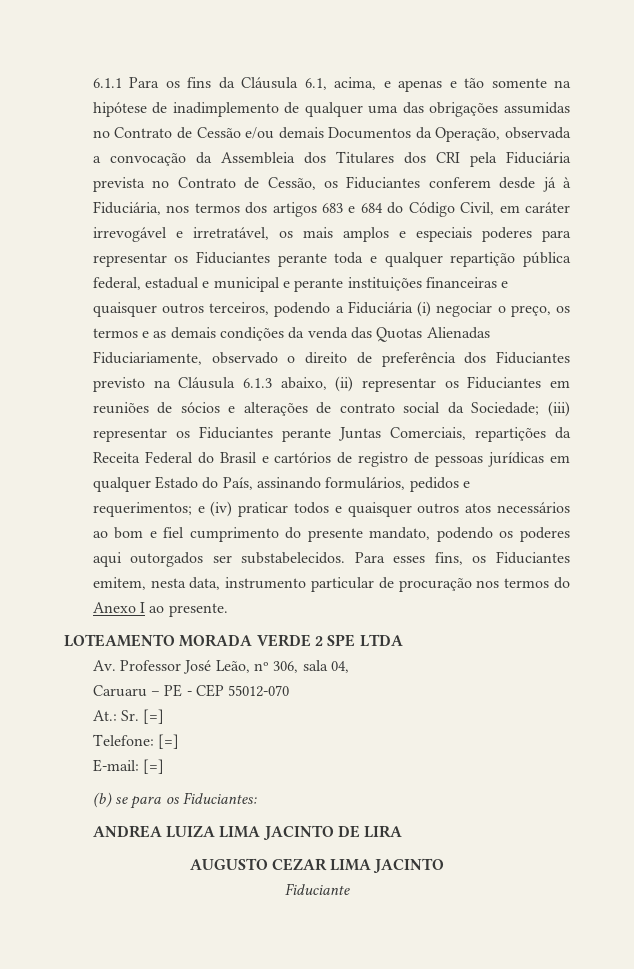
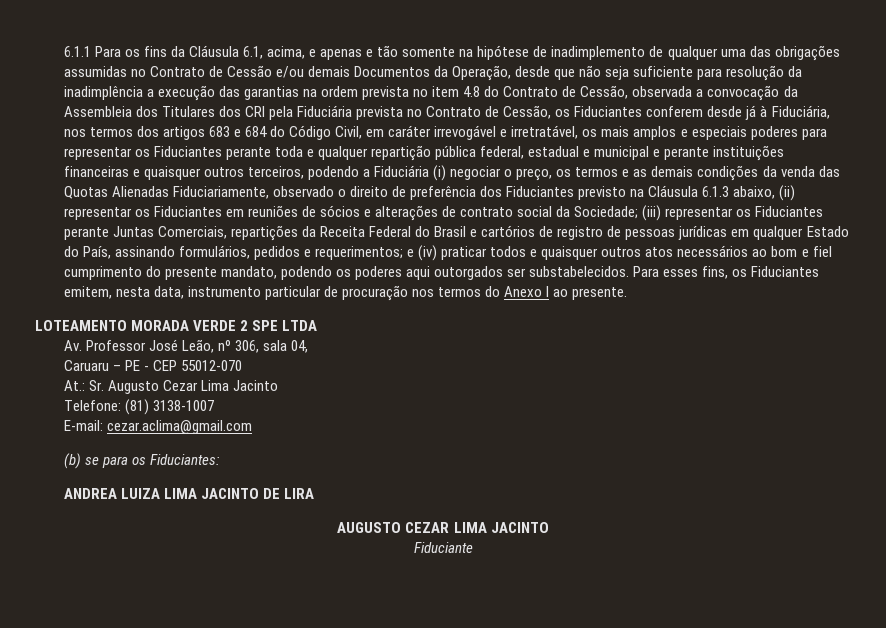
(501, 134) none -> [515,65,803,81] [63,85,629,101] desde que não seja suficiente para resolução da inadimplência a execução das garantias na ordem prevista no item 4.8 do Contrato de Cessão,
[143,709,165,724] [=] -> [107,380,278,394] Augusto Cezar Lima Jacinto
[158,734,180,749] [=] -> [124,399,214,415] (81) 3138-1007
[143,759,165,774] [=] -> [106,420,252,434] cezar.aclima@gmail.com

